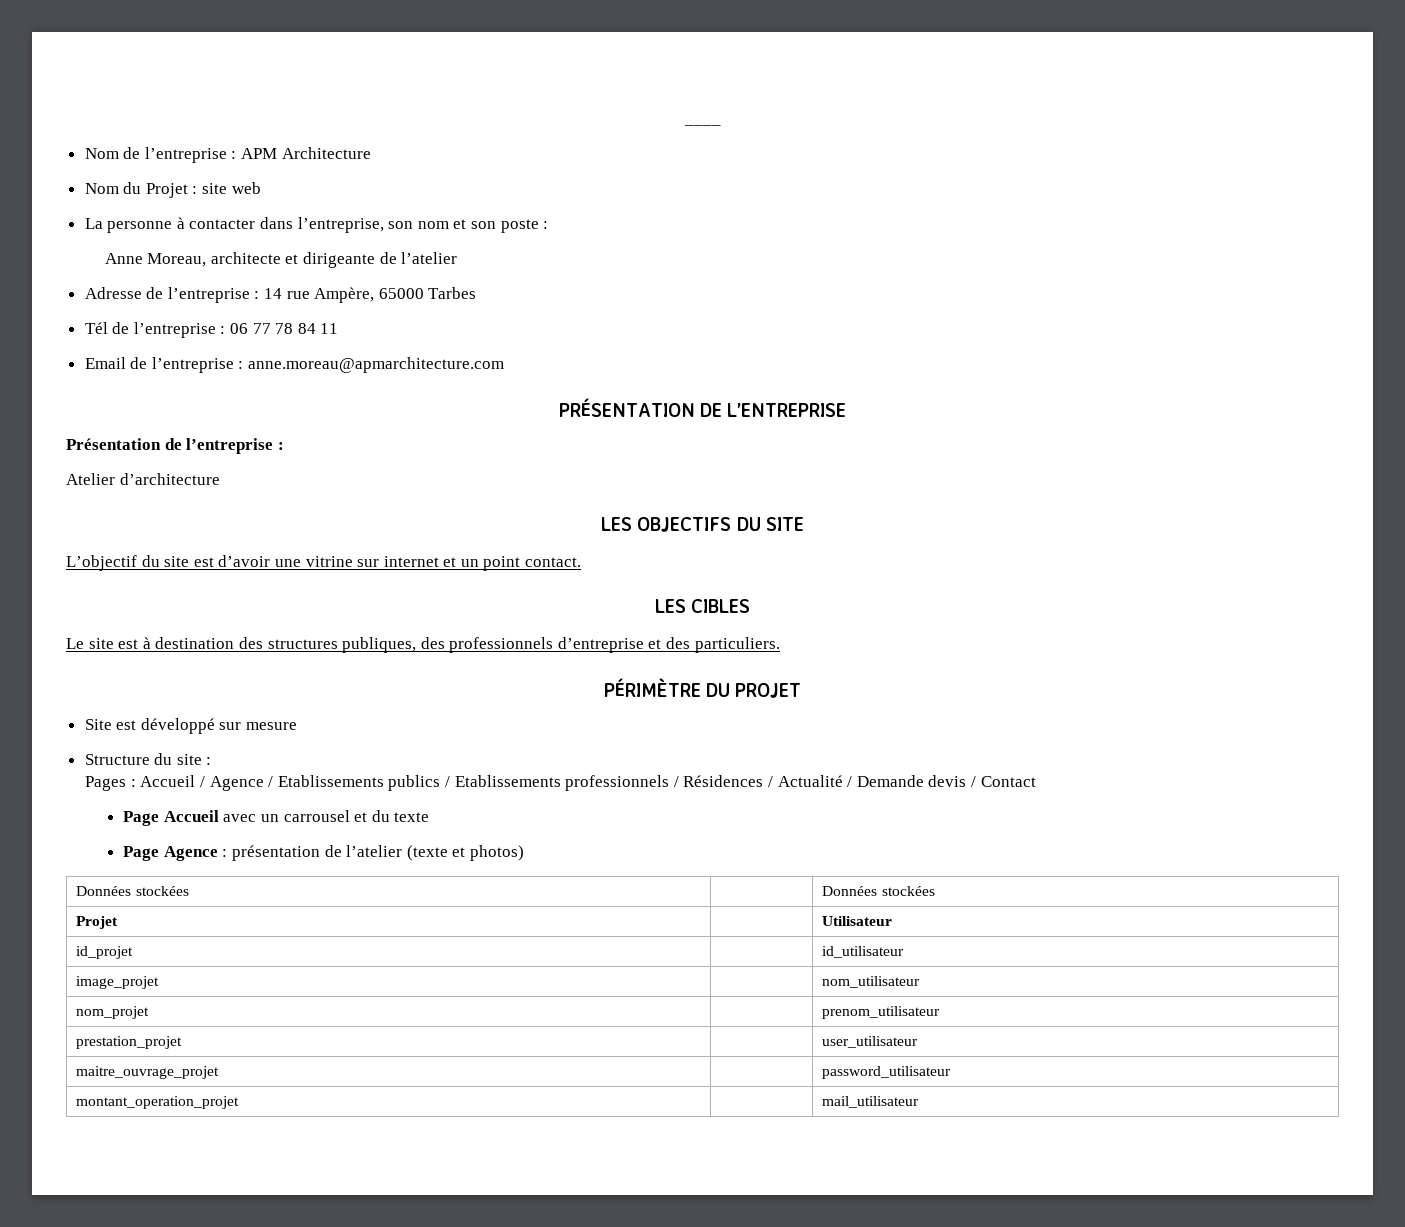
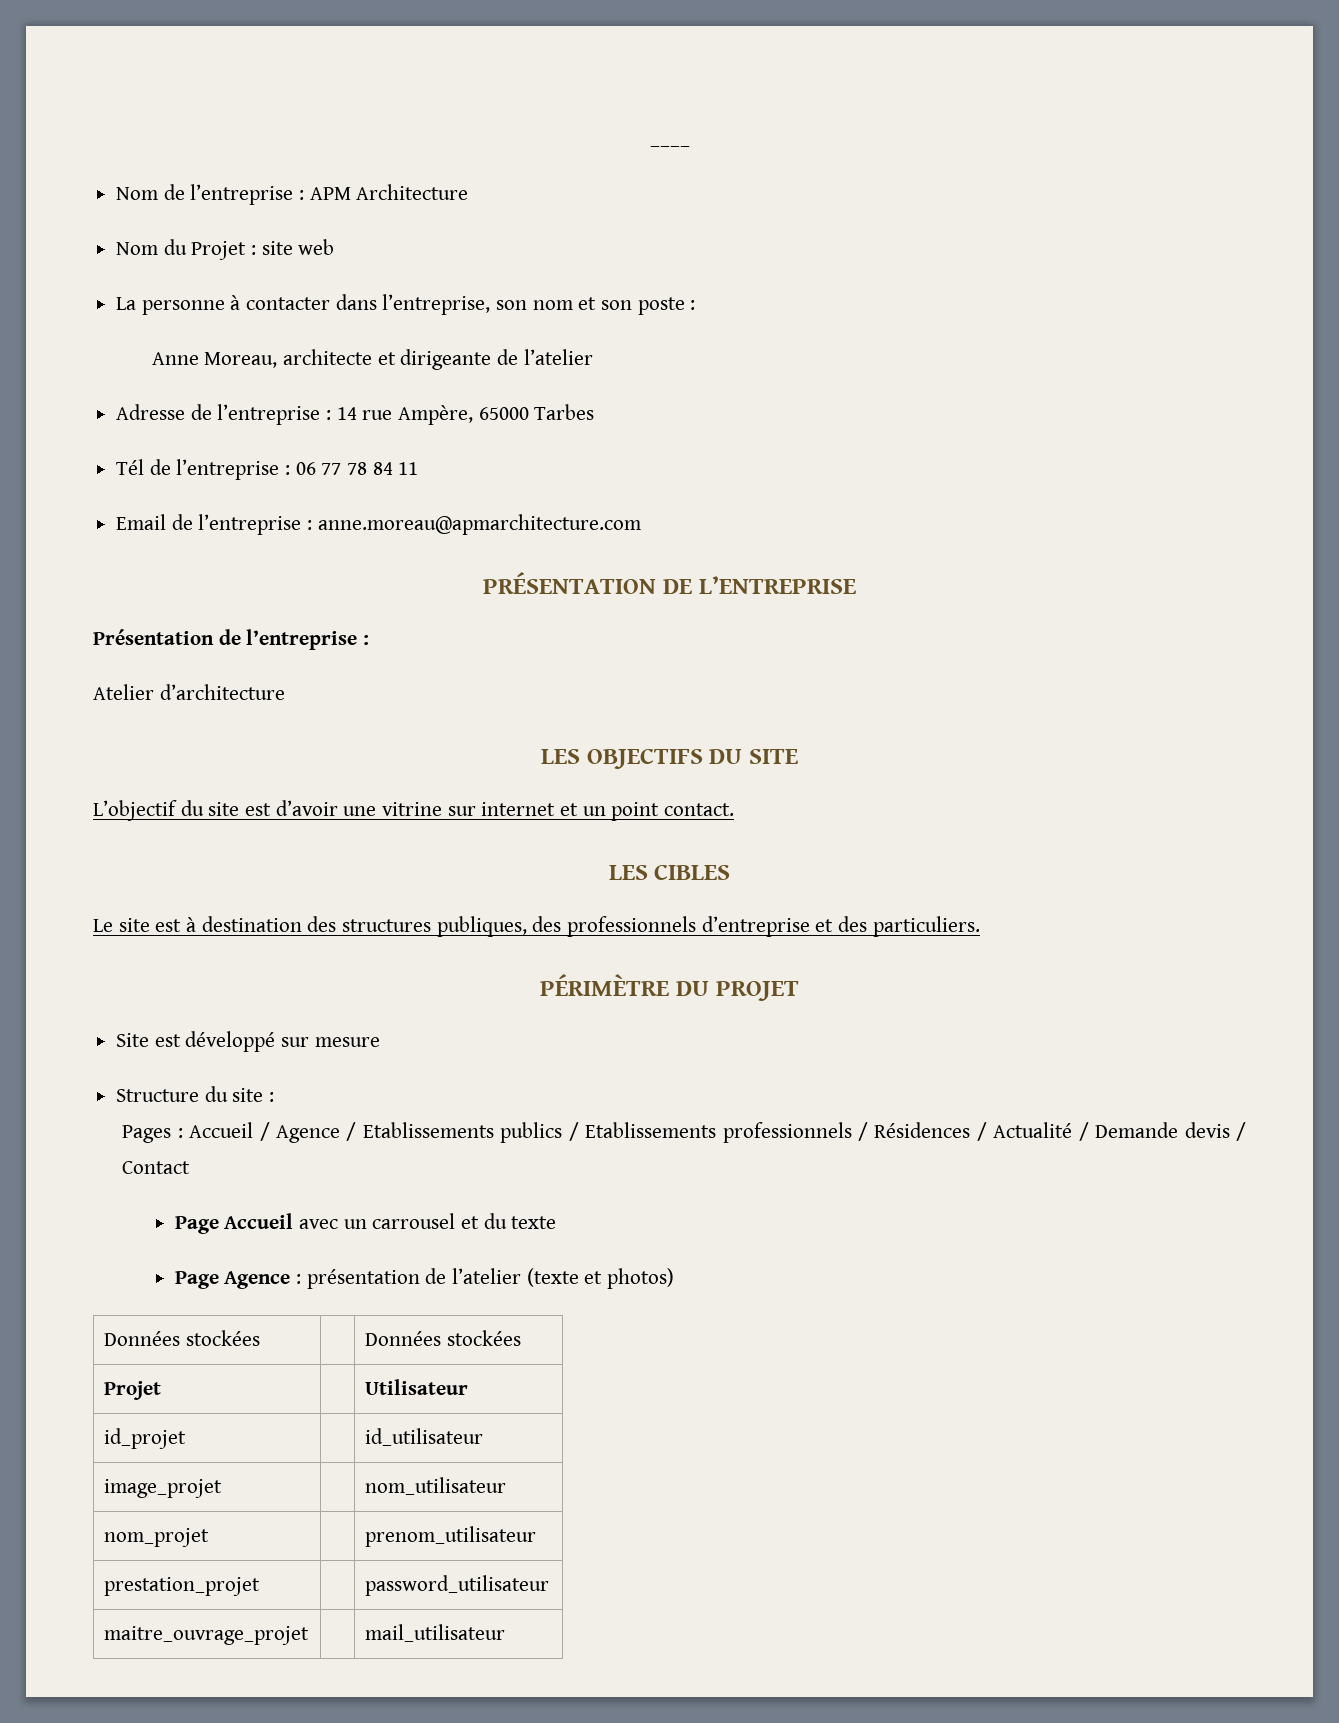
[822,1036,919,1048] user_utilisateur -> [365,1575,550,1596] password_utilisateur
[822,1066,952,1079] [76,1096,240,1109] | password_utilisateur // montant_operation_projet | -> (310, 1635) none

